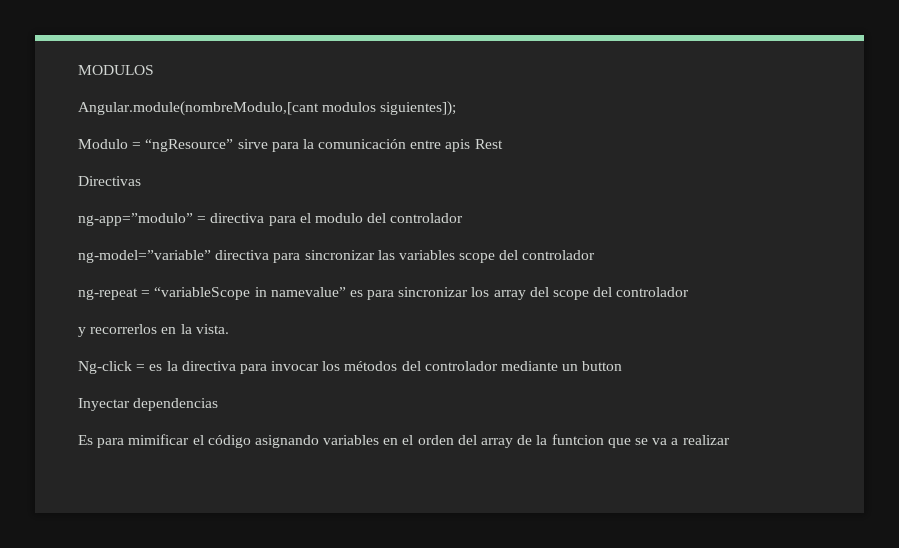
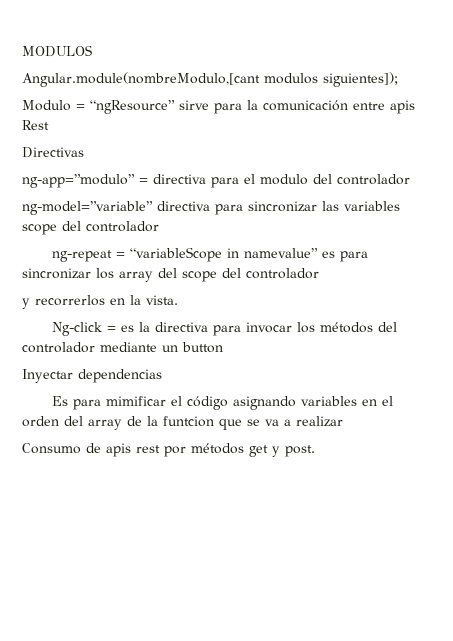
(730, 440) none -> [22,443,315,457] // Consumo de apis rest por métodos get y post.

